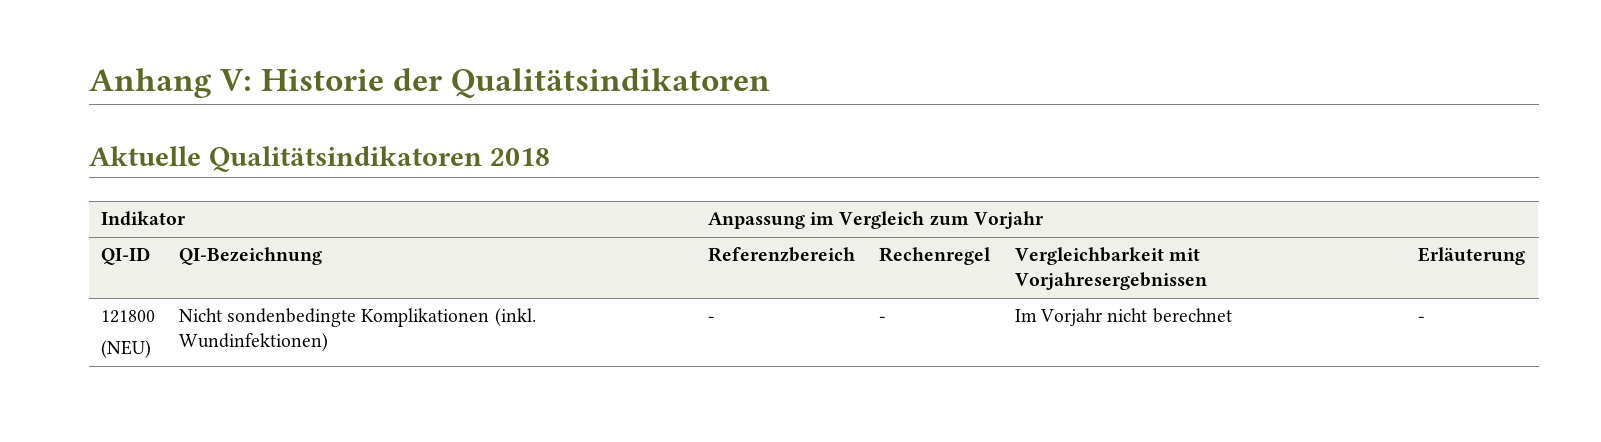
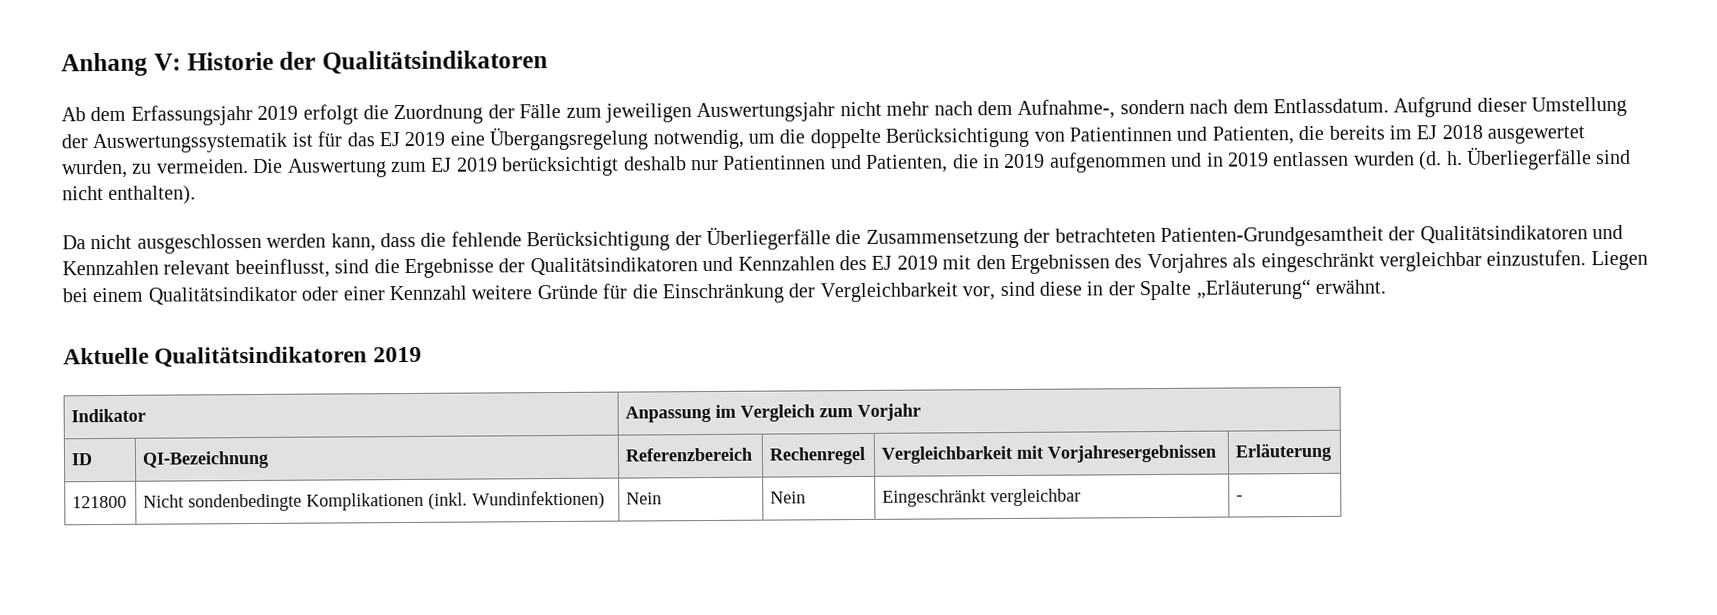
(771, 83) none -> [61,96,1628,126] [61,124,1586,154] [62,146,1632,179] [62,185,197,205] [62,224,1624,254] [62,250,1648,279] [62,278,1387,305] // Ab dem Erfassungsjahr 2019 erfolgt die Zuordnung der Fälle zum jeweiligen Auswertungsjahr nicht mehr nach dem Aufnahme-, sondern nach dem Entlassdatum. Aufgrund dieser Umstellung der Auswertungssystematik ist für das EJ 2019 eine Übergangsregelung notwendig, um die doppelte Berücksichtigung von Patientinnen und Patienten, die bereits im EJ 2018 ausgewertet wurden, zu vermeiden. Die Auswertung zum EJ 2019 berücksichtigt deshalb nur Patientinnen und Patienten, die in 2019 aufgenommen und in 2019 entlassen wurden (d. h. Überliegerfälle sind nicht enthalten). // Da nicht ausgeschlossen werden kann, dass die fehlende Berücksichtigung der Überliegerfälle die Zusammensetzung der betrachteten Patienten-Grundgesamtheit der Qualitätsindikatoren und Kennzahlen relevant beeinflusst, sind die Ergebnisse der Qualitätsindikatoren und Kennzahlen des EJ 2019 mit den Ergebnissen des Vorjahres als eingeschränkt vergleichbar einzustufen. Liegen bei einem Qualitätsindikator oder einer Kennzahl weitere Gründe für die Einschränkung der Vergleichbarkeit vor, sind diese in der Spalte „Erläuterung“ erwähnt.
[489,148,550,166] 2018 -> [372,346,422,363] 2019
[100,247,150,265] QI-ID -> [71,453,94,466] ID
[100,340,151,358] // (NEU) -> (128, 502) none
[707,316,715,322] [878,316,886,322] [1014,308,1232,326] - | - | Im Vorjahr nicht berechnet -> [626,492,663,505] [770,491,807,504] [882,488,1082,507] Nein | Nein | Eingeschränkt vergleichbar

